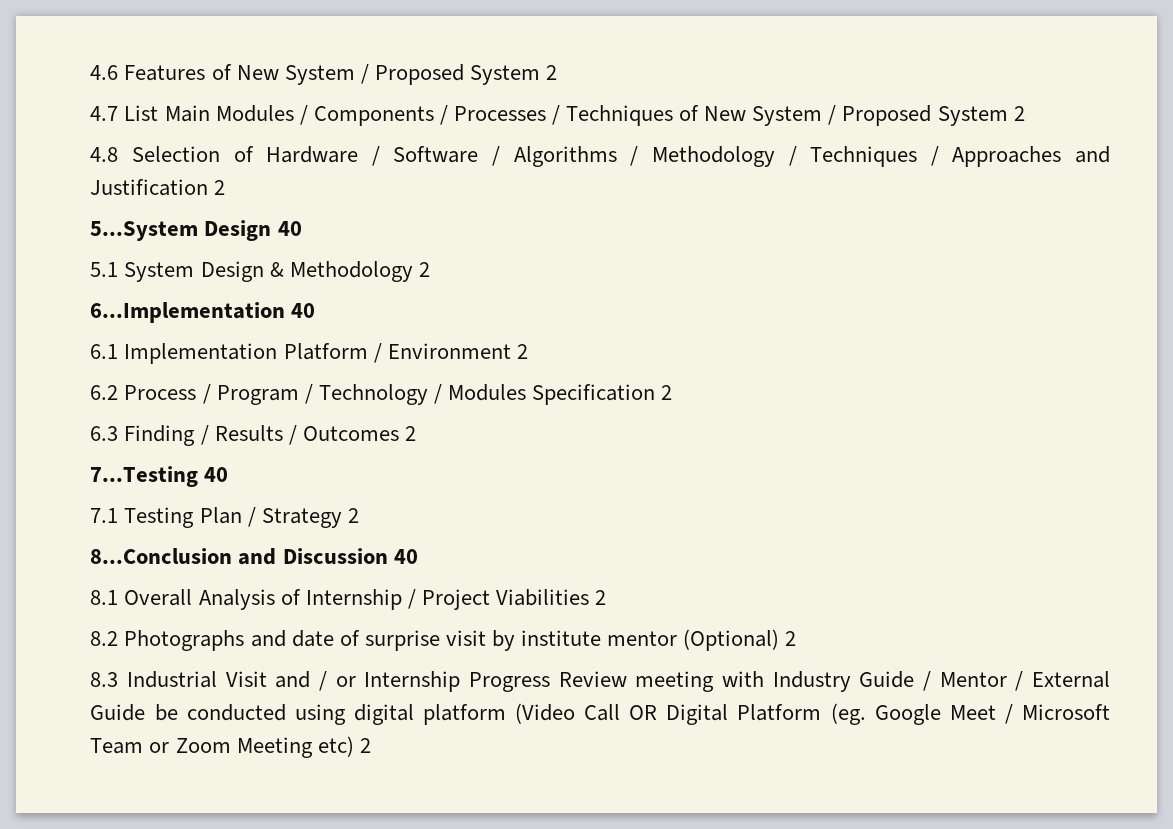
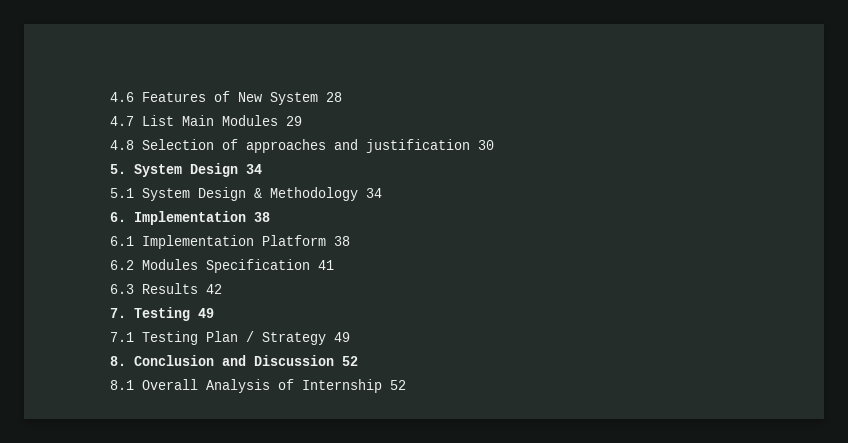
[360,64,557,85] / Proposed System 2 -> [325,92,342,102] 28
[299,105,1025,126] [90,146,1111,167] [90,179,226,196] [90,220,302,241] / Components / Processes / Techniques of New System / Proposed System 2 // 4.8 Selection of Hardware / Software / Algorithms / Methodology / Techniques / Approaches and Justification 2 // 5...System Design 40 -> [285,116,302,126] [109,139,494,153] [109,163,262,177] 29 // 4.8 Selection of approaches and justification 30 // 5. System Design 34
[418,262,430,277] [90,302,316,323] 2 // 6...Implementation 40 -> [365,188,382,198] [109,211,270,225] 34 // 6. Implementation 38
[373,343,528,363] [90,384,442,405] / Environment 2 // 6.2 Process / Program / Technology / -> [333,236,350,246] [109,260,134,270] 38 // 6.2
[661,385,673,400] 2 -> [317,260,334,270] 41
[124,425,416,446] [90,466,229,487] Finding / Results / Outcomes 2 // 7...Testing 40 -> [141,283,222,294] [109,307,214,321] Results 42 // 7. Testing 49
[347,508,359,523] [90,548,233,564] 2 // 8...Conclusion -> [333,332,350,342] [109,355,214,366] 49 // 8. Conclusion
[393,549,418,564] 40 -> [341,356,358,366] 52
[407,589,606,610] [90,629,797,651] [90,671,1110,692] [90,703,1111,725] [90,736,371,758] / Project Viabilities 2 // 8.2 Photographs and date of surprise visit by institute mentor (Optional) 2 // 8.3 Industrial Visit and / or Internship Progress Review meeting with Industry Guide / Mentor / External Guide be conducted using digital platform (Video Call OR Digital Platform (eg. Google Meet / Microsoft Team or Zoom Meeting etc) 2 -> [389,380,406,390] 52

